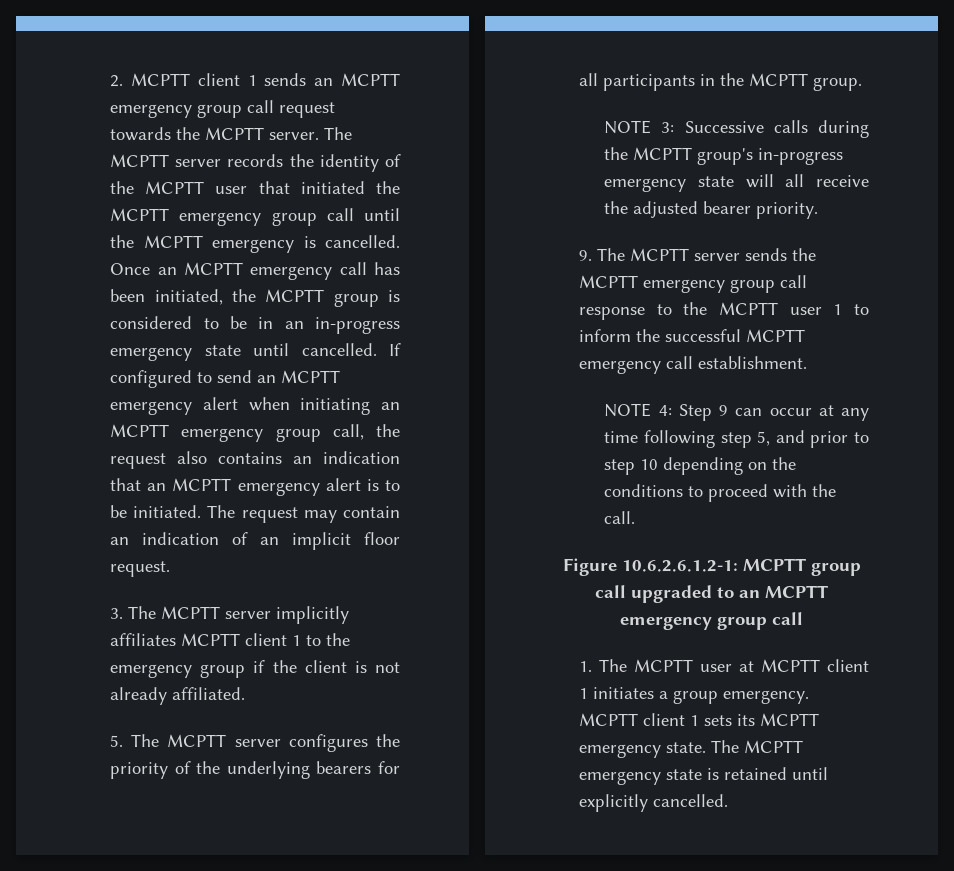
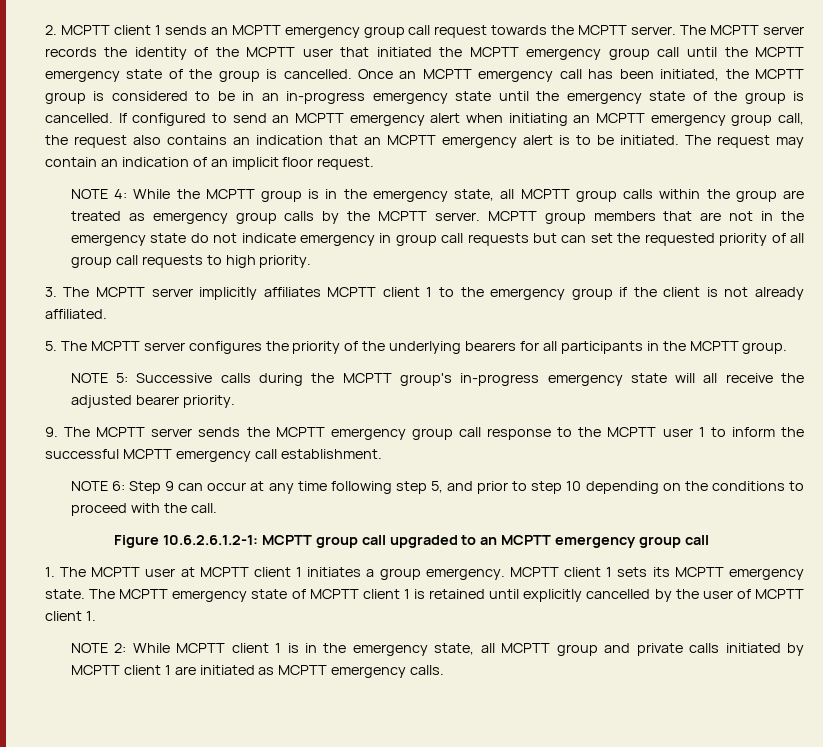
(295, 246) none -> [126,69,260,82] state of the group
(290, 349) none -> [536,91,804,104] the emergency state of the group is
(171, 569) none -> [70,189,805,202] [70,211,805,224] [70,233,804,246] [70,255,312,268] // NOTE 4: While the MCPTT group is in the emergency state, all MCPTT group calls within the group are treated as emergency group calls by the MCPTT server. MCPTT group members that are not in the emergency state do not indicate emergency in group call requests but can set the requested priority of all group call requests to high priority.
[661,122,675,133] 3: -> [116,373,129,383] 5:
[658,405,672,416] 4: -> [111,481,125,491] 6:
[707,767,829,780] [579,794,729,812] is retained until explicitly cancelled. -> [291,589,805,602] [44,611,96,621] [70,643,804,656] [70,665,445,678] of MCPTT client 1 is retained until explicitly cancelled by the user of MCPTT client 1. // NOTE 2: While MCPTT client 1 is in the emergency state, all MCPTT group and private calls initiated by MCPTT client 1 are initiated as MCPTT emergency calls.

